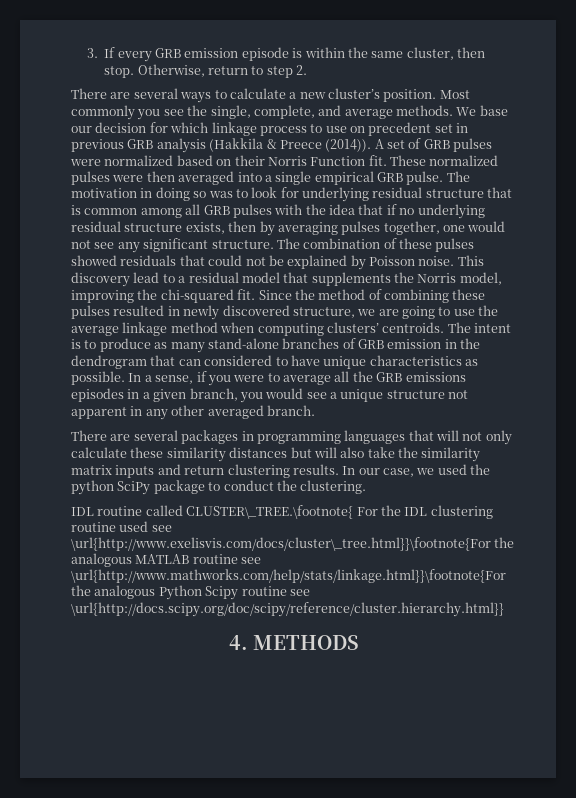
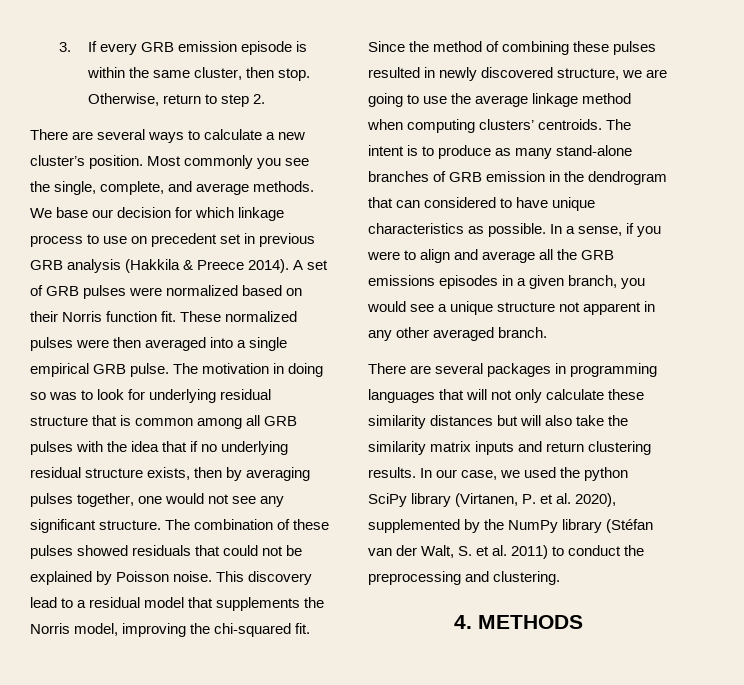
[325,139,372,152] (2014)). -> [248,259,290,273] 2014).
[310,156,366,166] Function -> [106,311,158,322] function
(280, 377) none -> [420,249,479,263] align and
[153,480,205,494] package -> [411,493,617,507] [368,519,654,533] [368,545,549,559] library (Virtanen, P. et al. 2020), supplemented by the NumPy library (Stéfan van der Walt, S. et al. 2011)
(297, 485) none -> [368,571,490,585] preprocessing and
[71,505,493,519] [71,521,172,532] [71,537,515,551] [71,553,262,567] [71,569,506,583] [71,585,310,600] [71,602,504,617] // IDL routine called CLUSTER\_TREE.\footnote{ For the IDL clustering routine used see \url{http://www.exelisvis.com/docs/cluster\_tree.html}}\footnote{For the analogous MATLAB routine see \url{http://www.mathworks.com/help/stats/linkage.html}}\footnote{For the analogous Python Scipy routine see \url{http://docs.scipy.org/doc/scipy/reference/cluster.hierarchy.html}} -> (561, 578) none

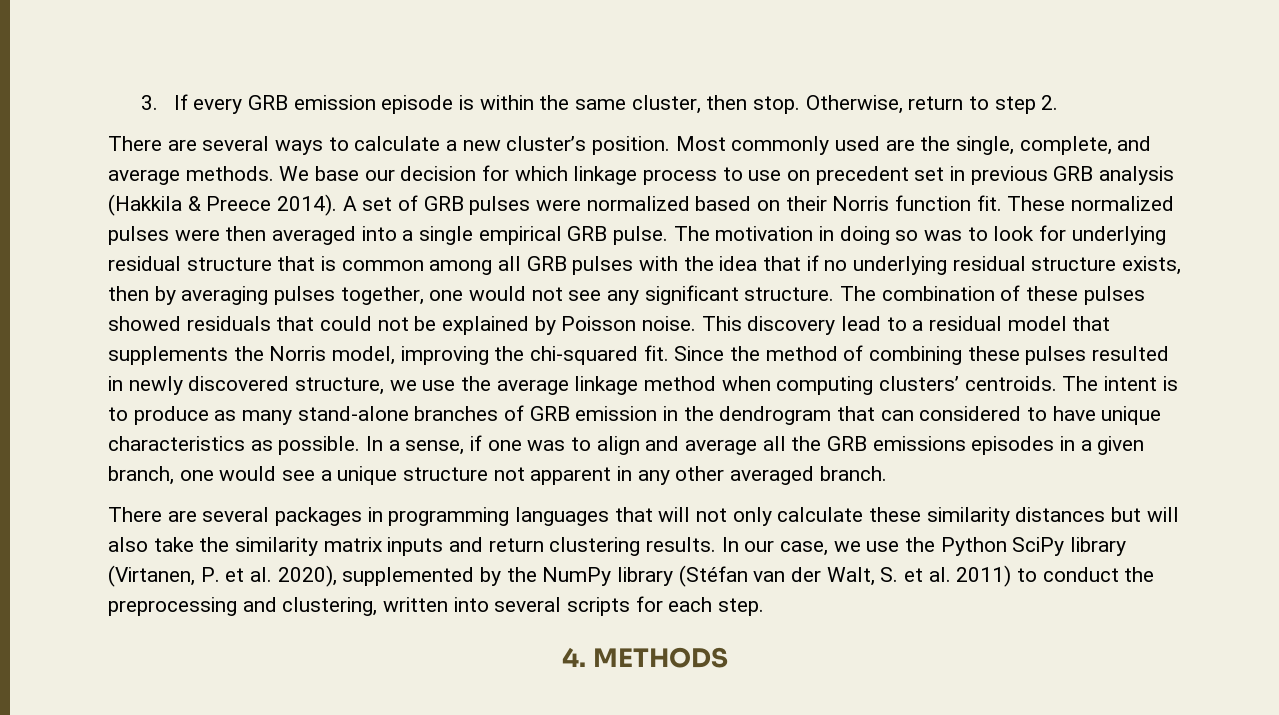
[257,158,310,169] you see -> [835,136,915,151] used are
[646,69,668,78] [368,93,420,107] are going to -> (417, 385) none
[637,226,662,237] [367,251,400,260] you were -> [487,440,566,451] one was
[621,278,646,289] you -> [179,470,214,481] one
[524,467,629,481] used the python -> [866,537,1007,556] use the Python
[493,571,561,585] clustering. -> [282,596,765,616] clustering, written into several scripts for each step.

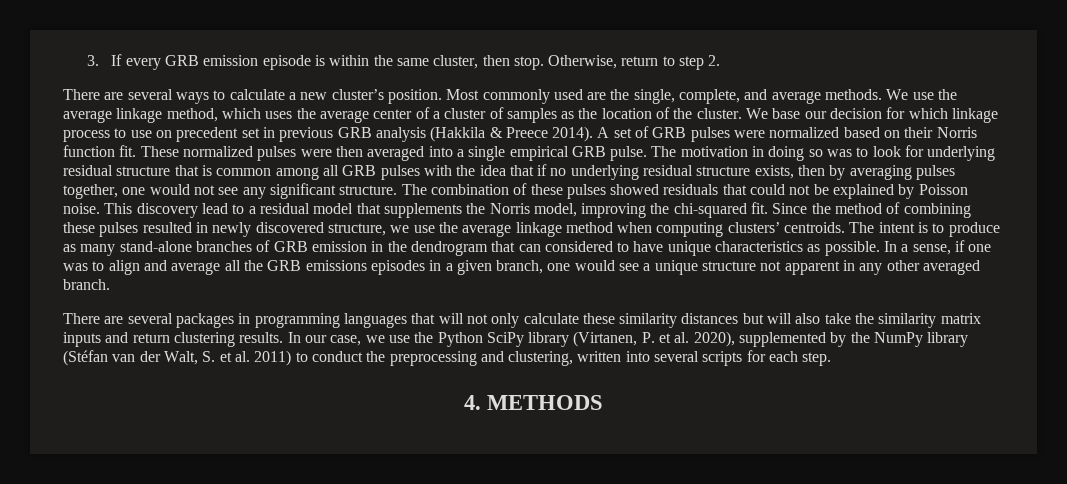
(310, 173) none -> [912,89,958,100] [63,107,769,123] use the average linkage method, which uses the average center of a cluster of samples as the location of the cluster. We

